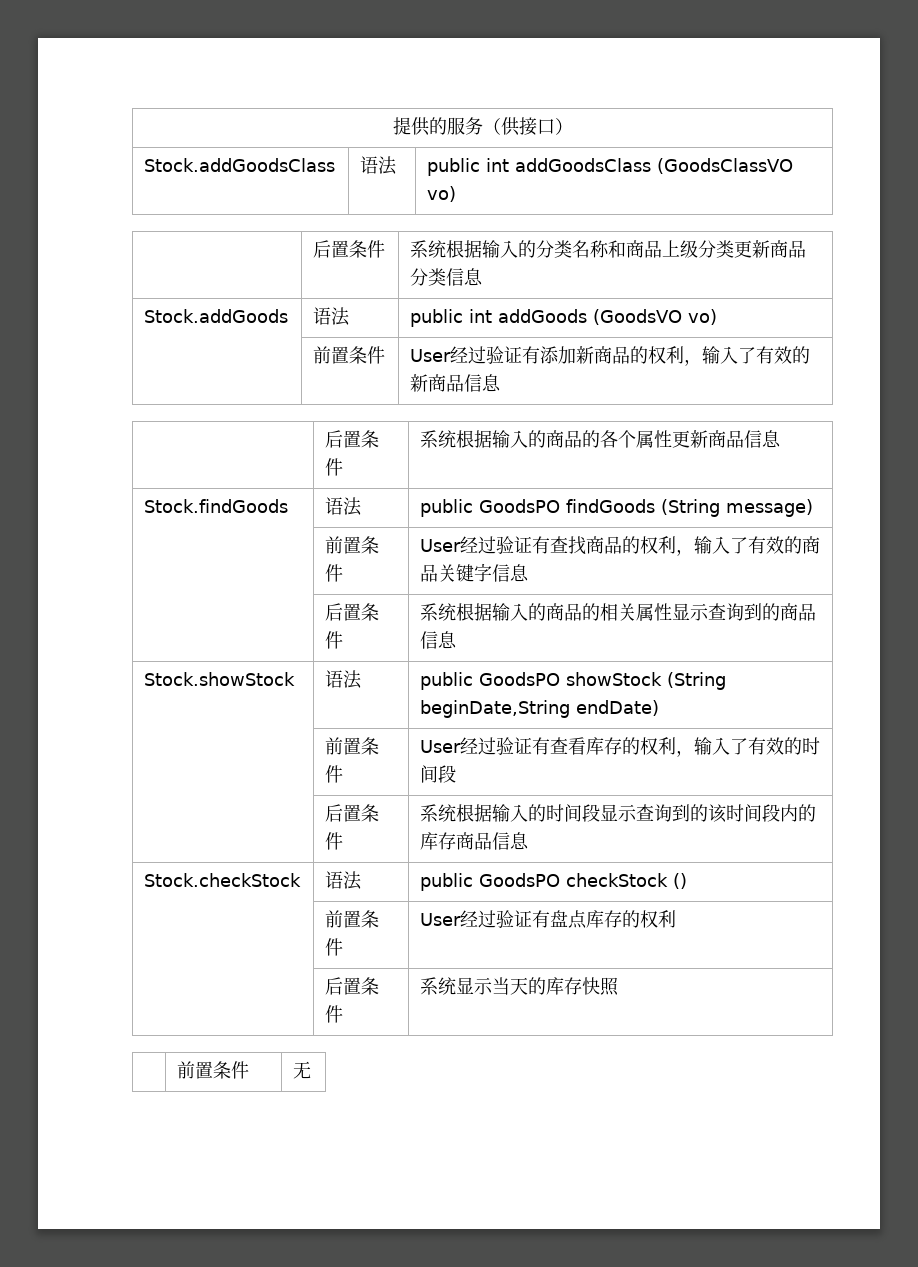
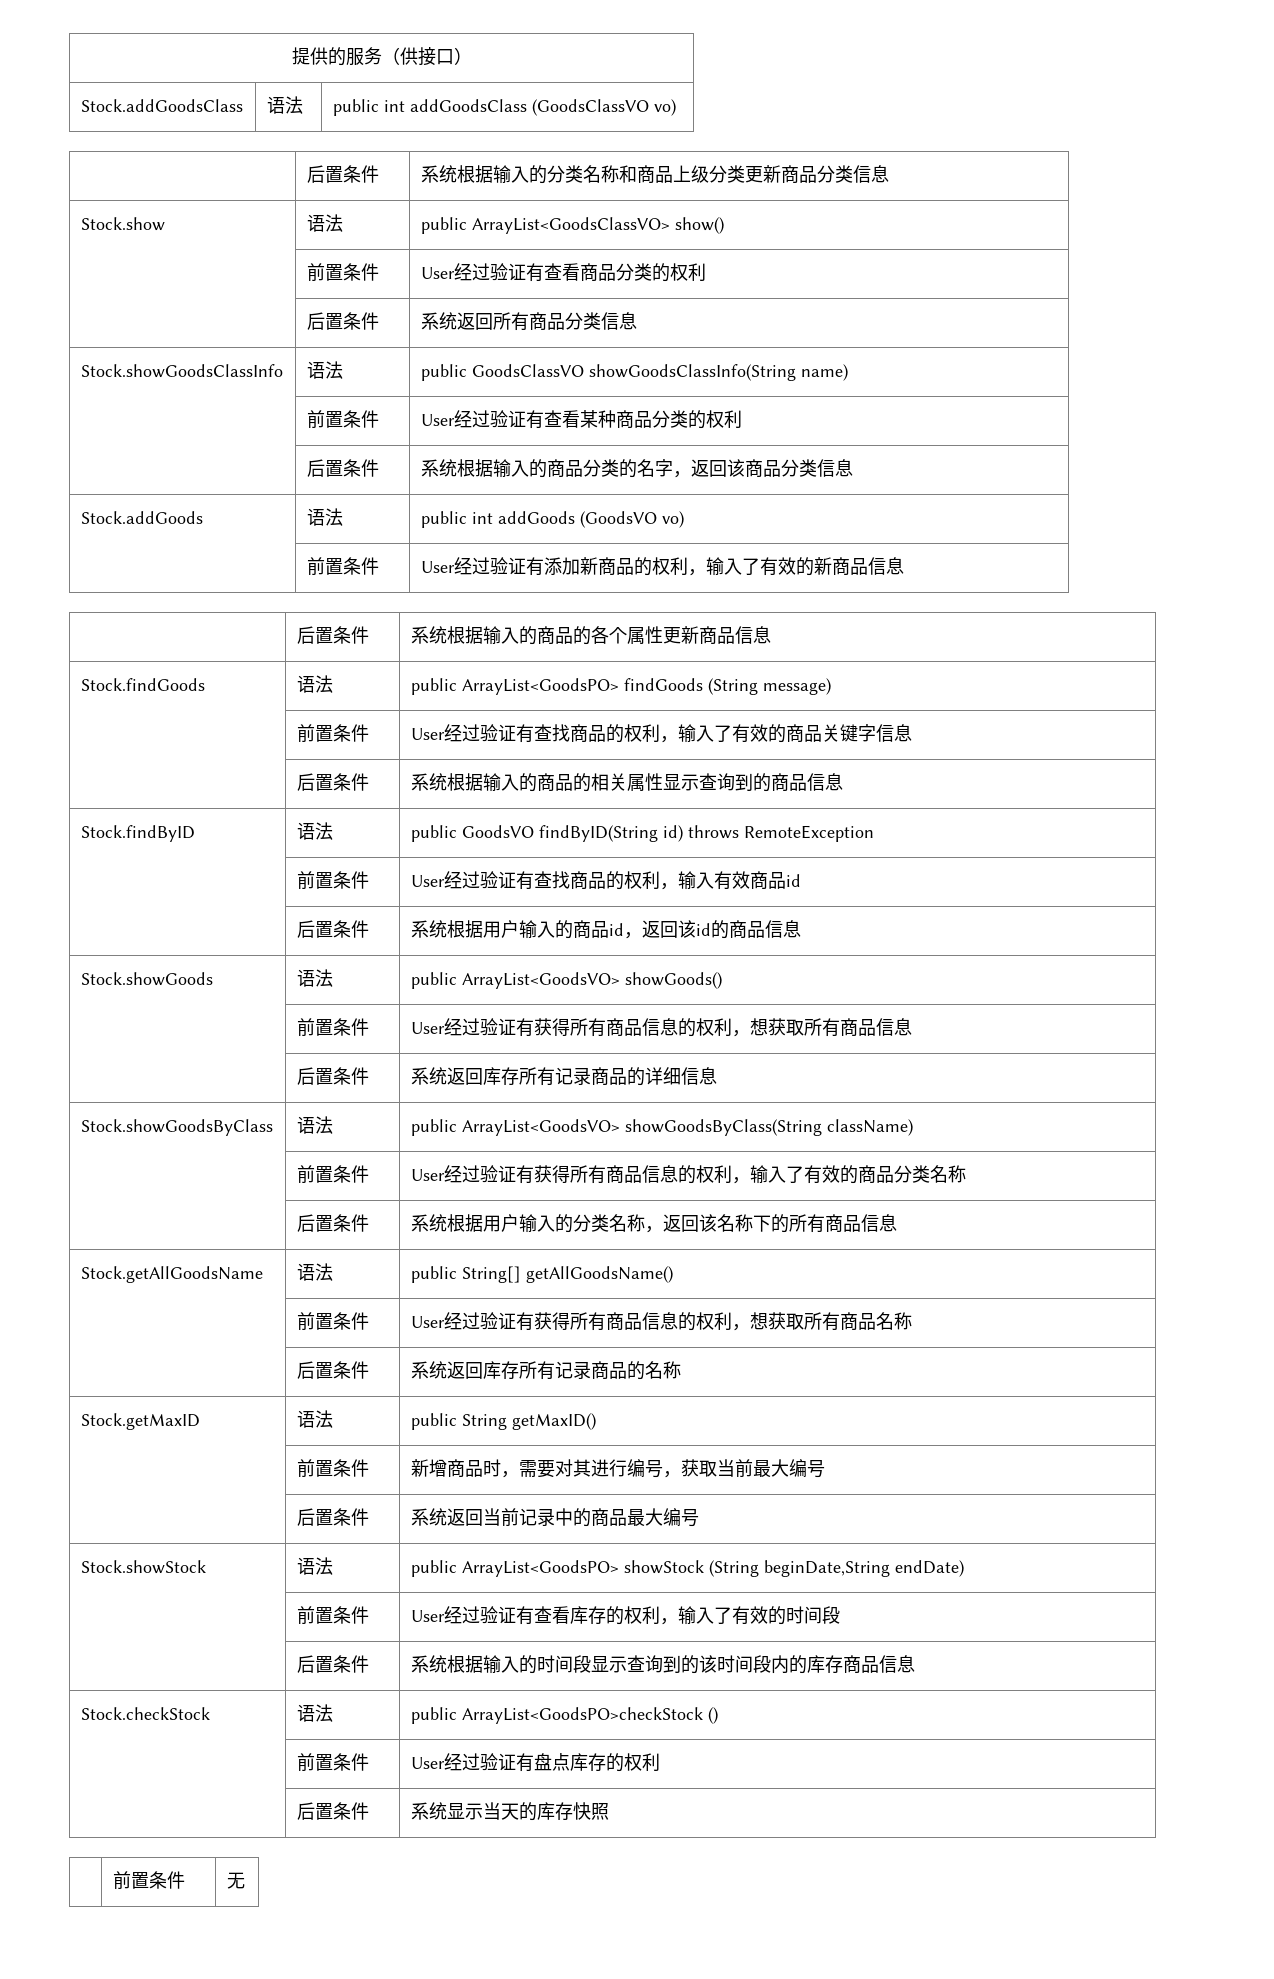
(484, 277) none -> [80,217,165,231] [306,214,343,232] [420,217,724,234] [306,263,379,281] [420,263,706,282] [306,312,379,330] [420,312,637,331] [80,364,283,378] [306,361,343,379] [420,364,848,381] [306,410,379,428] [420,410,742,429] [306,459,379,477] [420,459,853,478] // Stock.show | 语法 | public ArrayList<GoodsClassVO> show() // | 前置条件 | User经过验证有查看商品分类的权利 // | 后置条件 | 系统返回所有商品分类信息 // Stock.showGoodsClassInfo | 语法 | public GoodsClassVO showGoodsClassInfo(String name) // | 前置条件 | User经过验证有查看某种商品分类的权利 // | 后置条件 | 系统根据输入的商品分类的名字，返回该商品分类信息
[479,499,561,513] GoodsPO -> [461,678,619,695] ArrayList<GoodsPO>
(458, 640) none -> [80,825,195,842] [296,822,333,840] [410,825,874,842] [296,871,369,889] [410,871,801,890] [296,920,369,938] [410,920,801,939] [80,972,213,986] [296,969,333,987] [410,972,722,989] [296,1018,369,1036] [410,1018,912,1037] [296,1067,369,1085] [410,1067,717,1086] [80,1119,273,1136] [296,1116,333,1134] [410,1119,913,1136] [296,1165,369,1183] [410,1165,966,1184] [296,1214,369,1232] [410,1214,897,1233] [80,1266,263,1283] [296,1263,333,1281] [410,1266,673,1283] [296,1312,369,1330] [410,1312,912,1331] [296,1361,369,1379] [410,1361,681,1380] [80,1413,200,1430] [296,1410,333,1428] [410,1413,596,1430] [296,1459,369,1477] [410,1459,825,1478] [296,1508,369,1526] [410,1508,699,1527] // Stock.findByID | 语法 | public GoodsVO findByID(String id) throws RemoteException // | 前置条件 | User经过验证有查找商品的权利，输入有效商品id // | 后置条件 | 系统根据用户输入的商品id，返回该id的商品信息 // Stock.showGoods | 语法 | public ArrayList<GoodsVO> showGoods() // | 前置条件 | User经过验证有获得所有商品信息的权利，想获取所有商品信息 // | 后置条件 | 系统返回库存所有记录商品的详细信息 // Stock.showGoodsByClass | 语法 | public ArrayList<GoodsVO> showGoodsByClass(String className) // | 前置条件 | User经过验证有获得所有商品信息的权利，输入了有效的商品分类名称 // | 后置条件 | 系统根据用户输入的分类名称，返回该名称下的所有商品信息 // Stock.getAllGoodsName | 语法 | public String[] getAllGoodsName() // | 前置条件 | User经过验证有获得所有商品信息的权利，想获取所有商品名称 // | 后置条件 | 系统返回库存所有记录商品的名称 // Stock.getMaxID | 语法 | public String getMaxID() // | 前置条件 | 新增商品时，需要对其进行编号，获取当前最大编号 // | 后置条件 | 系统返回当前记录中的商品最大编号
[479,672,561,686] GoodsPO -> [461,1560,619,1577] ArrayList<GoodsPO>
[479,873,669,887] GoodsPO checkStock -> [461,1707,703,1724] ArrayList<GoodsPO>checkStock

